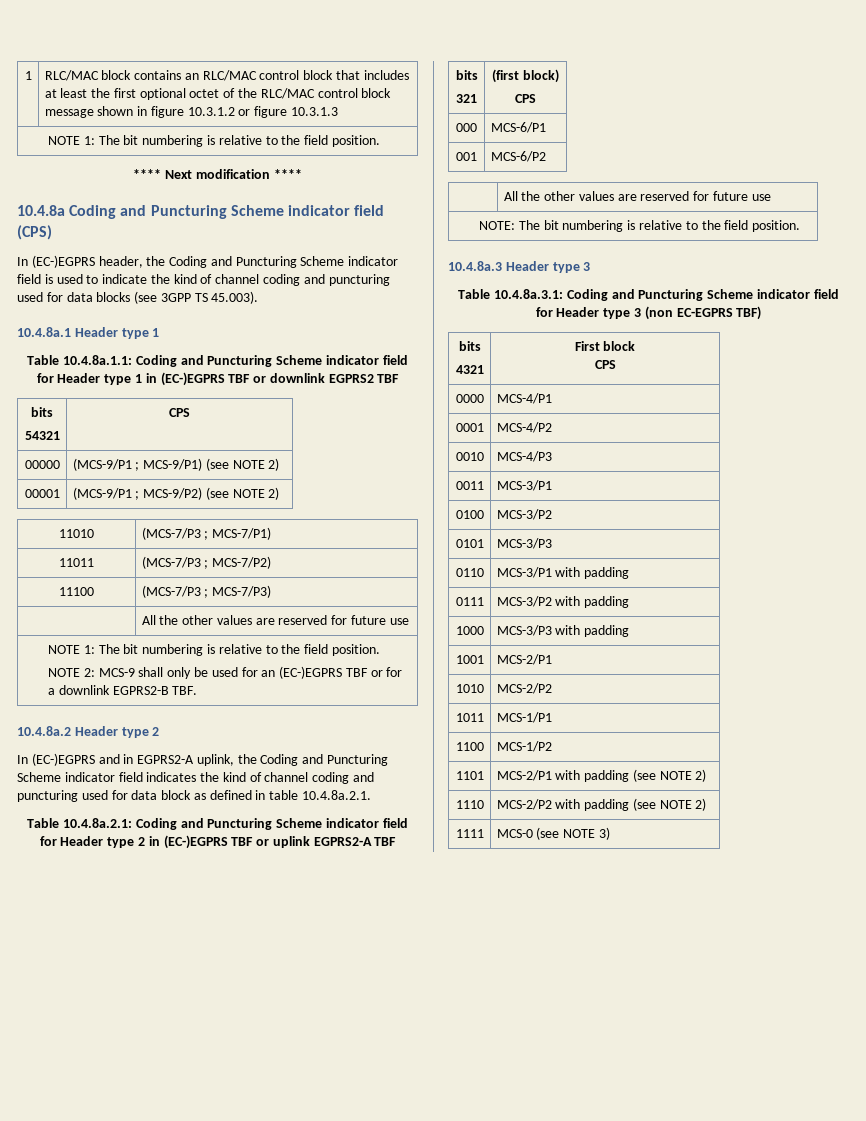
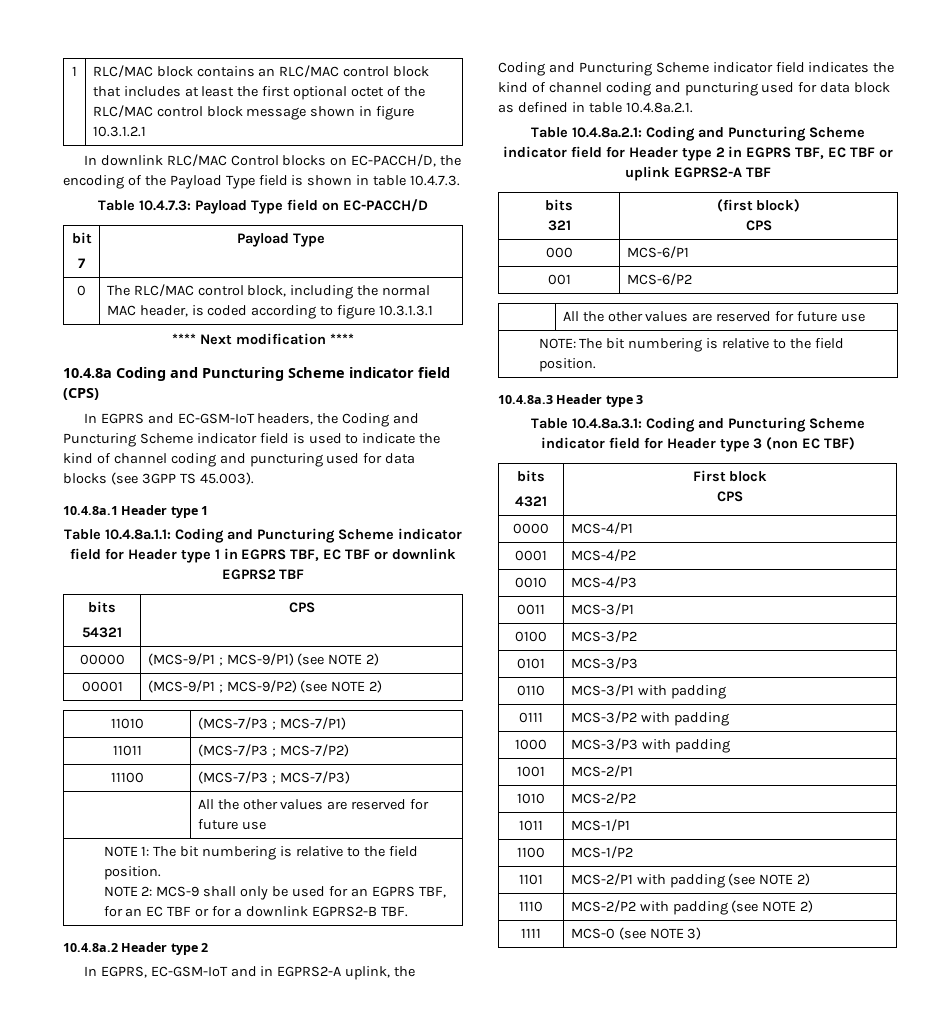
[187,106,339,118] [48,135,380,147] 10.3.1.2 or figure 10.3.1.3 // NOTE 1: The bit numbering is relative to the field position. -> [92,126,146,137] [83,154,462,167] [63,175,461,189] [98,199,428,214] [71,232,92,244] [78,258,85,268] [237,233,325,247] [77,285,86,296] [106,284,431,299] [106,305,434,319] 10.3.1.2.1 // In downlink RLC/MAC Control blocks on EC-PACCH/D, the encoding of the Payload Type field is shown in table 10.4.7.3. // Table 10.4.7.3: Payload Type field on EC-PACCH/D // bit // 7 | Payload Type // 0 | The RLC/MAC control block, including the normal MAC header, is coded according to figure 10.3.1.3.1
[31,255,143,268] (EC-)EGPRS header, -> [100,413,314,425] EGPRS and EC-GSM-IoT headers,
[160,372,225,386] (EC-)EGPRS -> [241,549,342,561] EGPRS TBF, EC
[279,666,343,679] (EC-)EGPRS -> [371,886,446,898] [103,906,164,917] EGPRS TBF, for an EC
[31,753,95,766] (EC-)EGPRS -> [100,966,228,978] EGPRS, EC-GSM-IoT
[163,835,228,849] (EC-)EGPRS -> [746,147,847,159] EGPRS TBF, EC
[676,308,733,317] EC-EGPRS -> [802,438,821,449] EC

